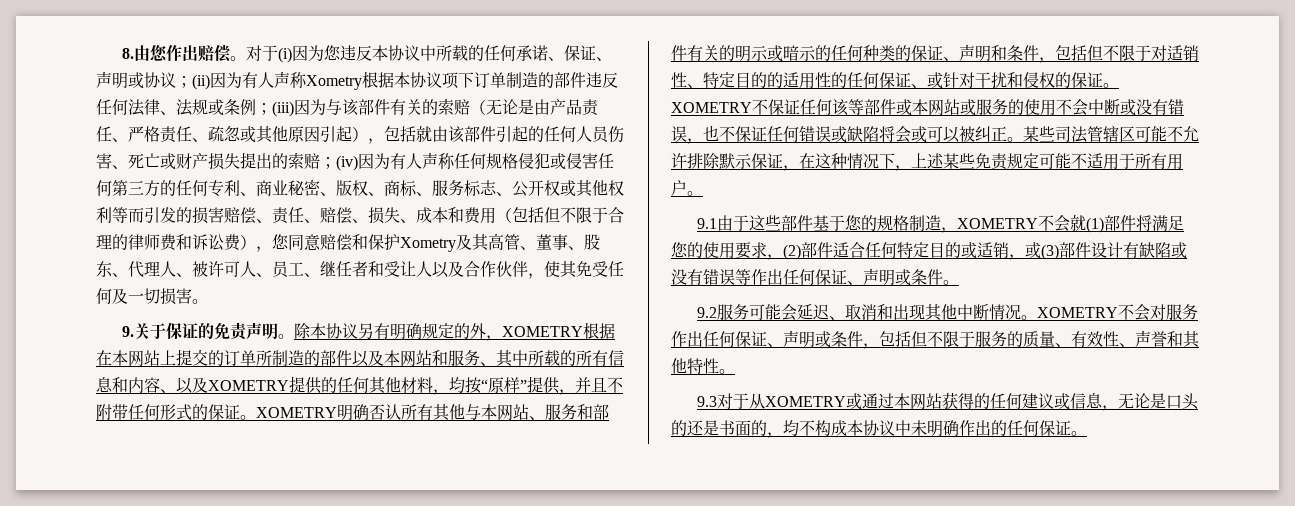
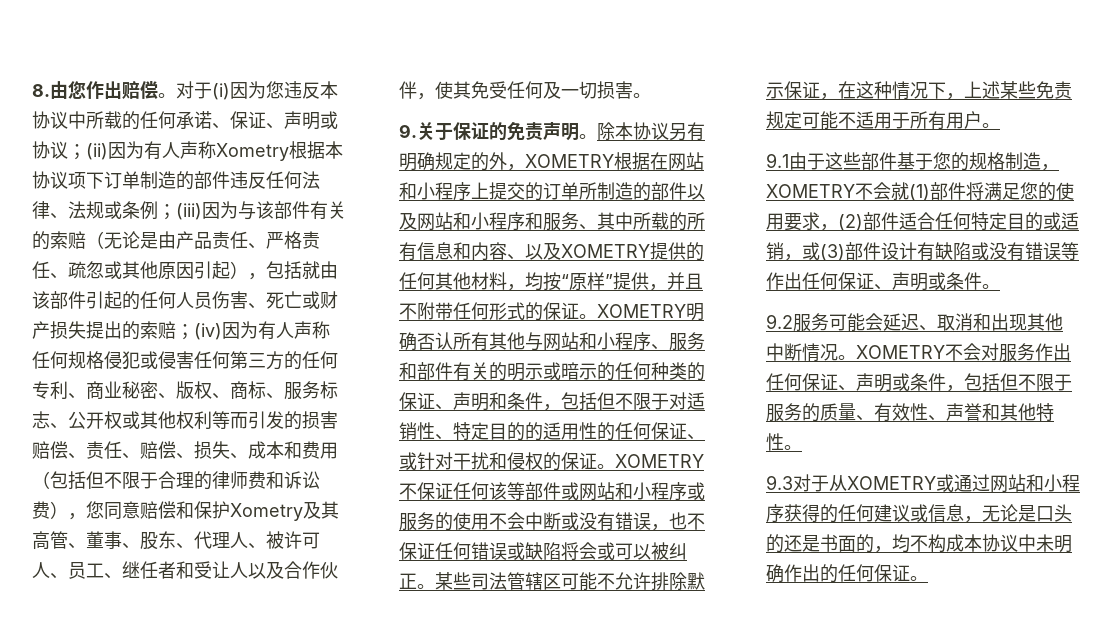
[112,350,160,367] 本网站 -> [668,152,704,171] [399,182,471,201] 网站和小程序
[384,350,432,367] 本网站 -> [417,212,525,231] 网站和小程序
[481,404,529,421] 本网站 -> [543,332,651,351] 网站和小程序
[912,99,960,116] 本网站 -> [579,482,687,501] 网站和小程序
[893,393,942,410] 本网站 -> [990,474,1080,493] [766,504,784,523] 网站和小程序

